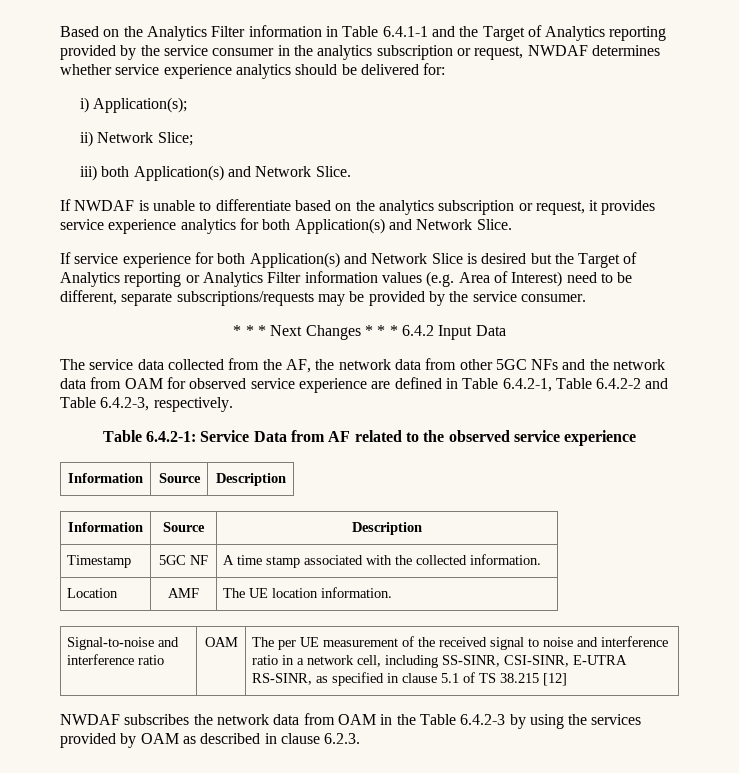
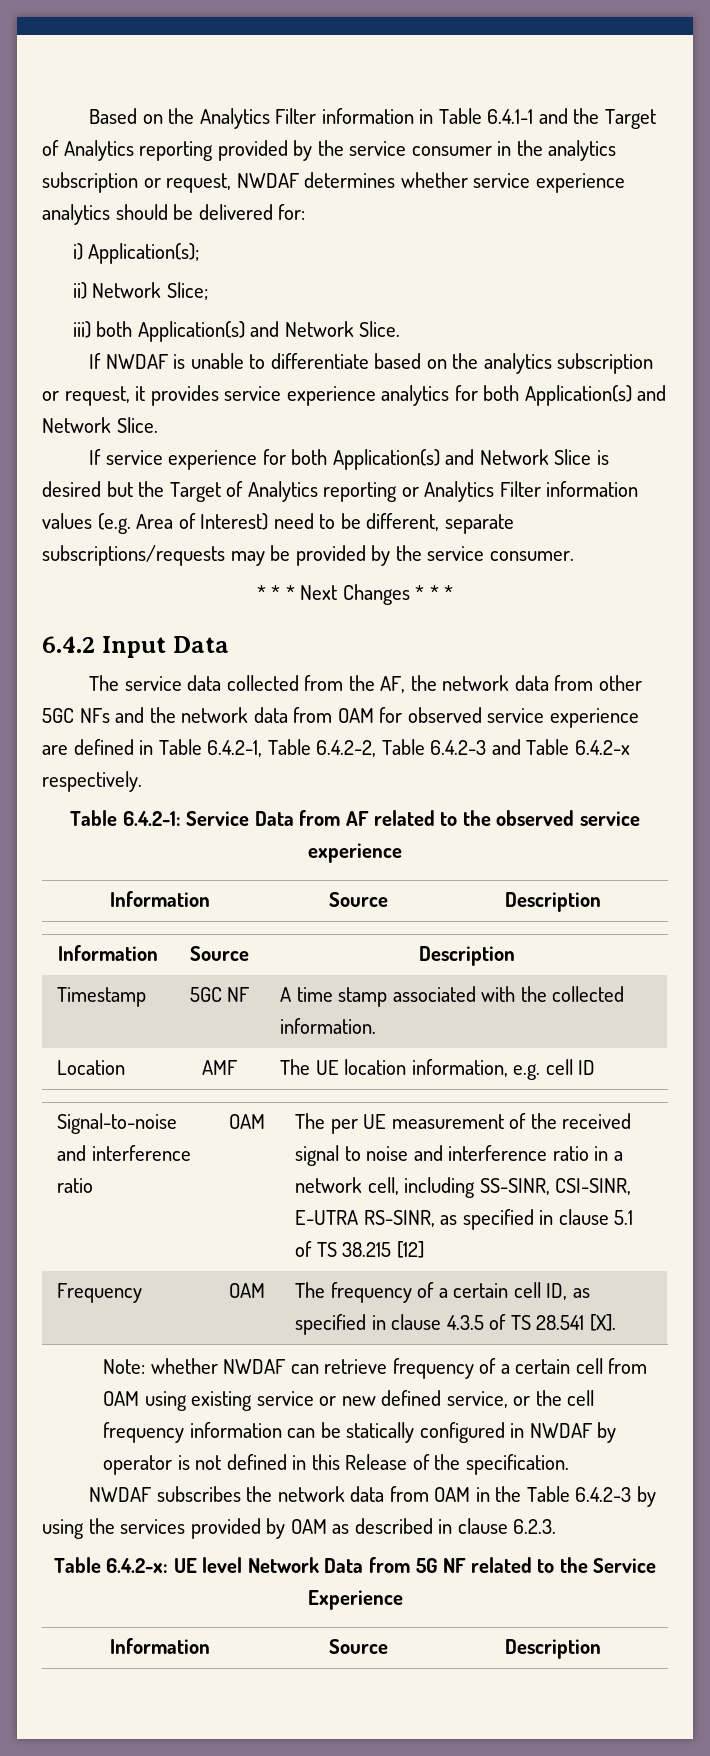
(398, 330) none -> (454, 592) //
[596,378,642,389] 6.4.2-2 -> [316,739,487,757] 6.4.2-2, Table 6.4.2-3
[100,397,150,411] 6.4.2-3, -> [574,740,630,755] 6.4.2-x
[321,587,393,598] information. -> [411,1059,596,1080] information, e.g. cell ID
(568, 679) none -> [57,1283,143,1303] [228,1283,265,1298] [295,1282,591,1303] [295,1314,617,1335] [103,1358,648,1379] [103,1390,595,1411] [103,1422,617,1443] [103,1454,569,1475] // Frequency | OAM | The frequency of a certain cell ID, as specified in clause 4.3.5 of TS 28.541 [X]. // Note: whether NWDAF can retrieve frequency of a certain cell from OAM using existing service or new defined service, or the cell frequency information can be statically configured in NWDAF by operator is not defined in this Release of the specification.
(361, 738) none -> [53,1557,657,1573] [307,1590,403,1610] [110,1638,210,1654] [328,1639,388,1654] [505,1639,601,1659] // Table 6.4.2-x: UE level Network Data from 5G NF related to the Service Experience // Information | Source | Description

